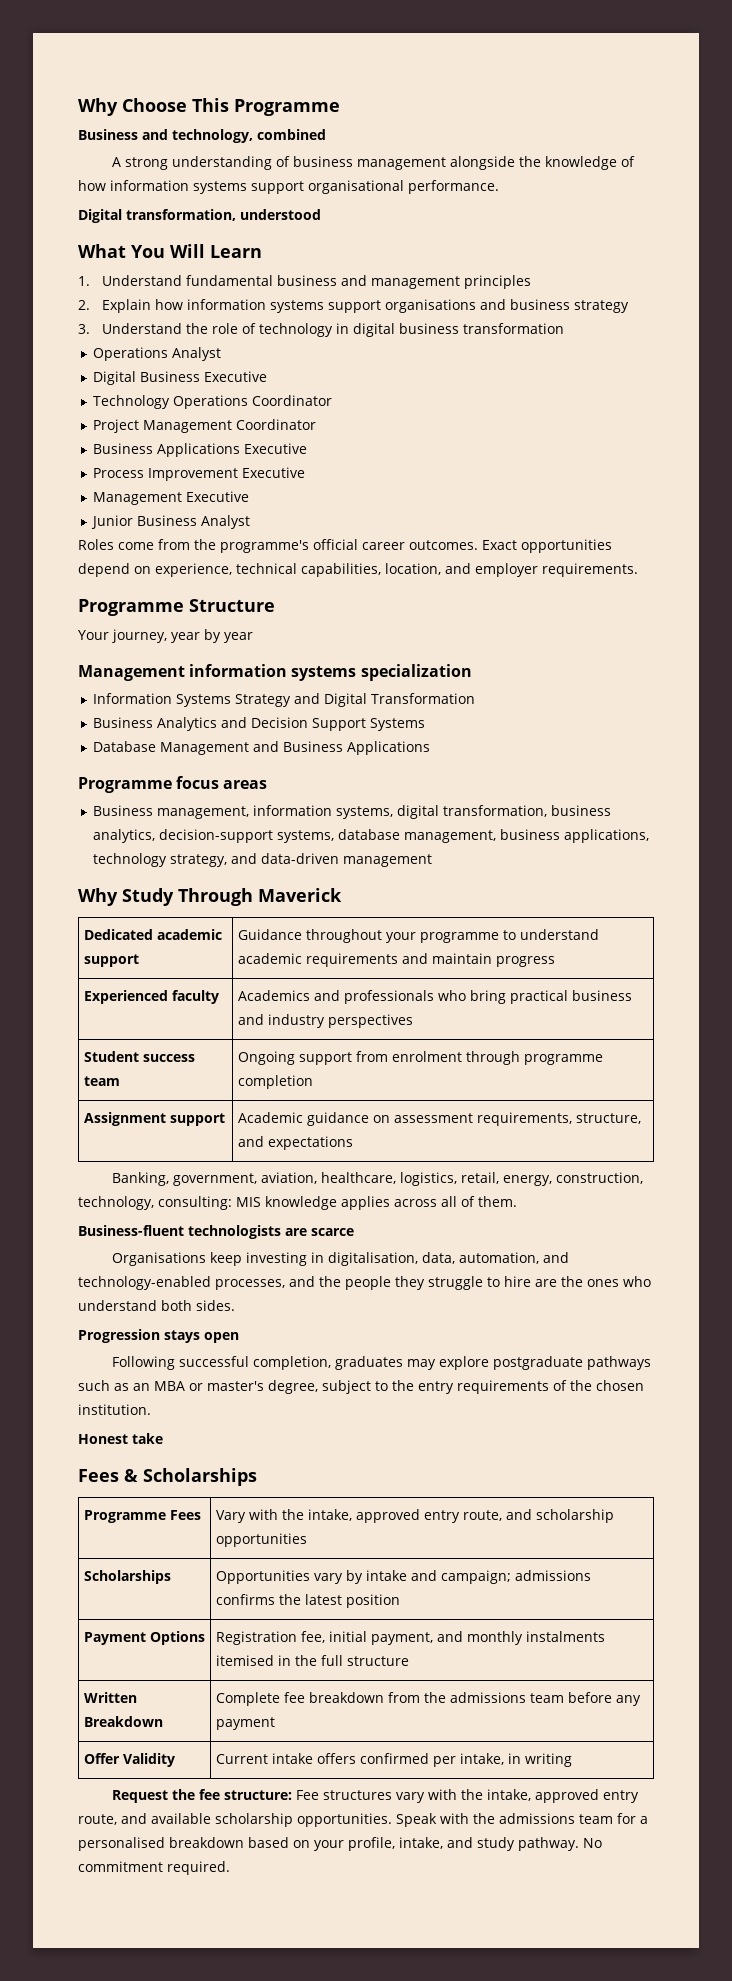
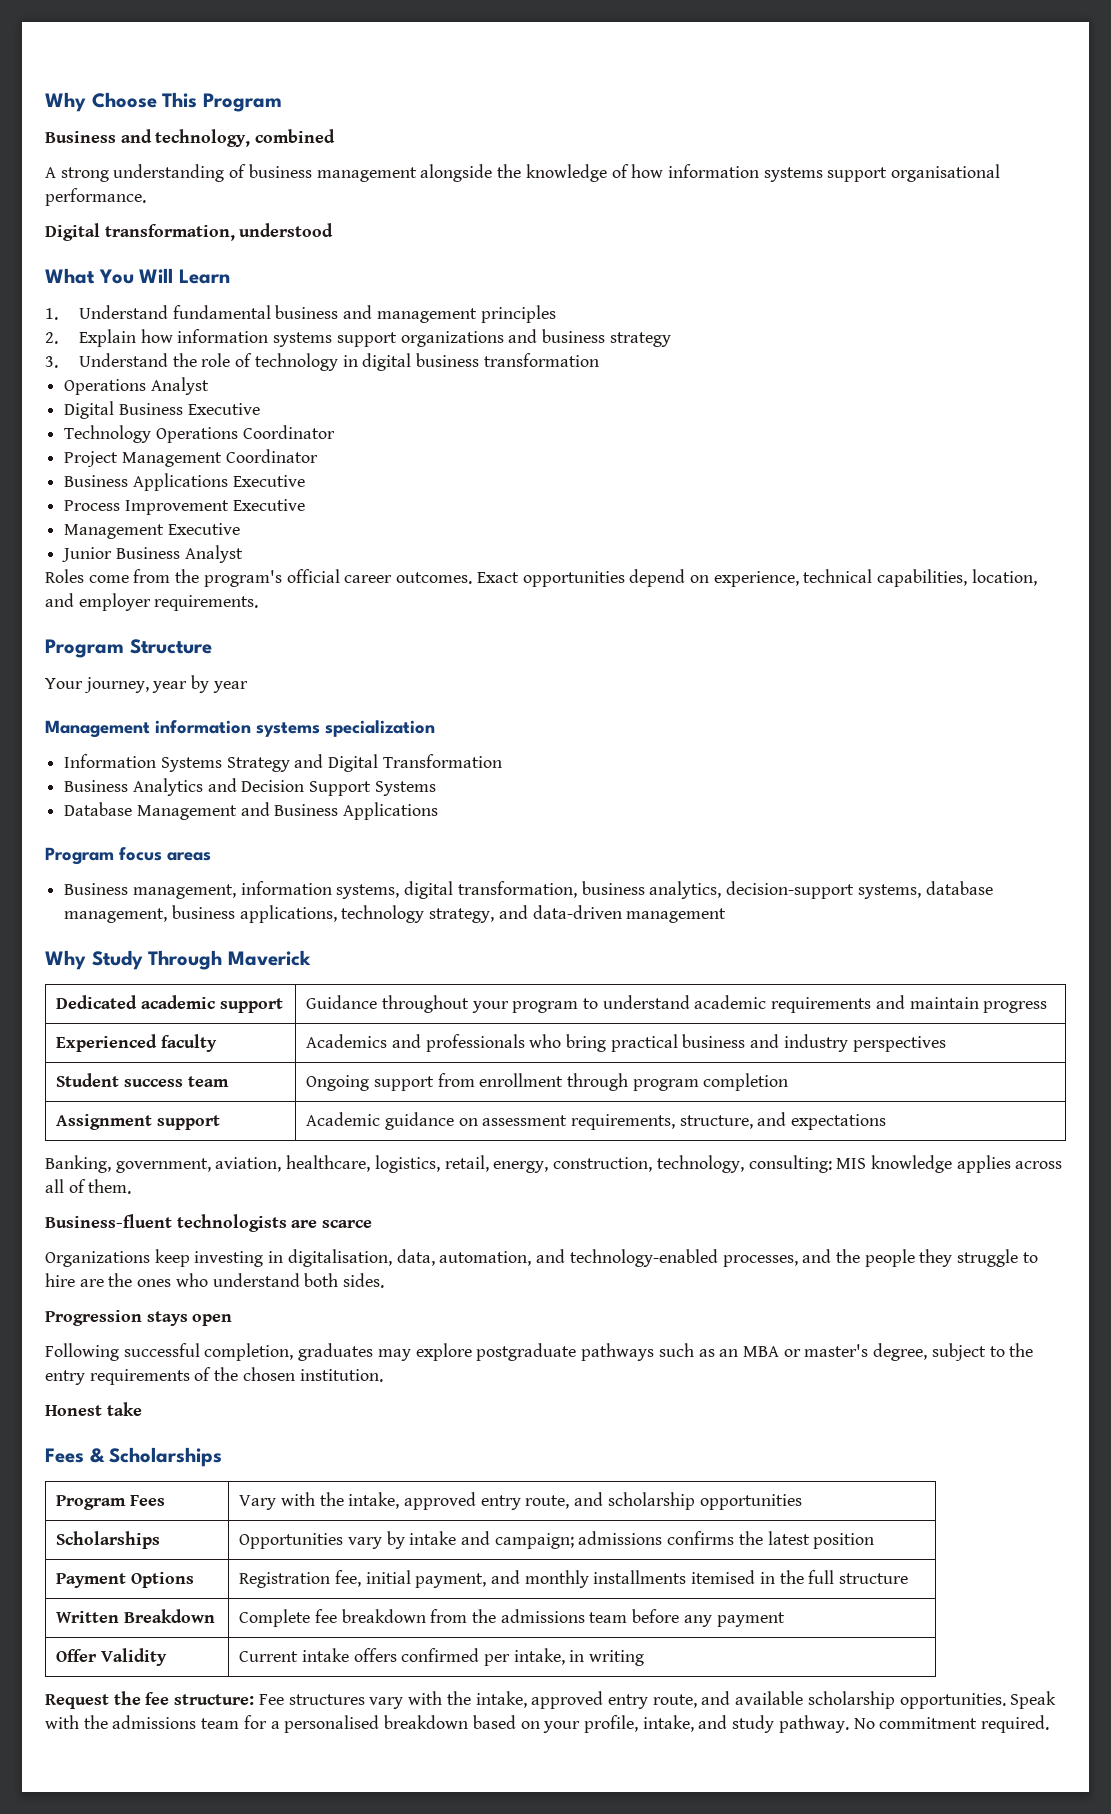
[234,99,340,116] Programme -> [202,93,282,112] Program
[384,299,476,313] organisations -> [400,331,504,347] organizations
[220,540,309,553] programme's -> [203,570,282,587] program's
[78,599,184,616] Programme -> [45,639,124,658] Program
[78,777,172,793] Programme -> [45,847,114,865] Program
[419,932,499,943] programme -> [512,1001,579,1013] program
[391,1051,603,1065] enrolment through programme -> [479,1073,699,1091] enrollment through program
[111,1252,206,1266] Organisations -> [45,1251,150,1267] Organizations
[83,1510,166,1523] Programme -> [56,1495,127,1510] Program
[525,1631,605,1642] instalments -> [593,1570,687,1584] installments

